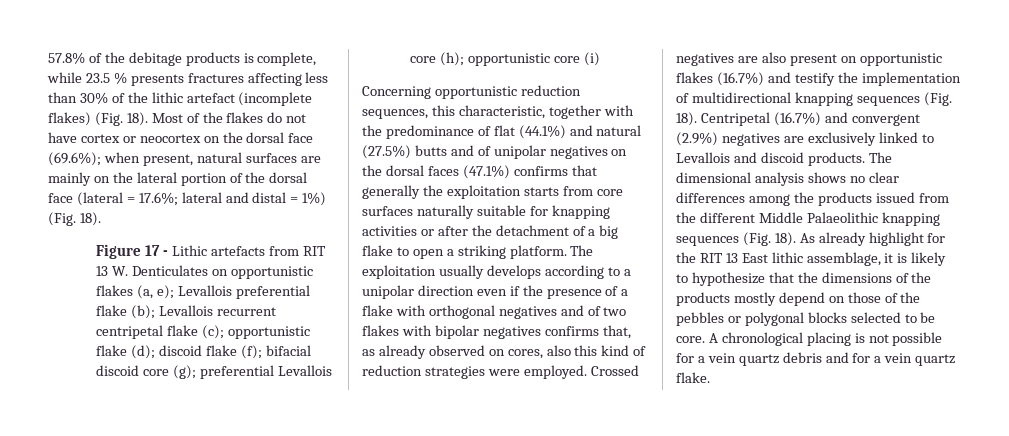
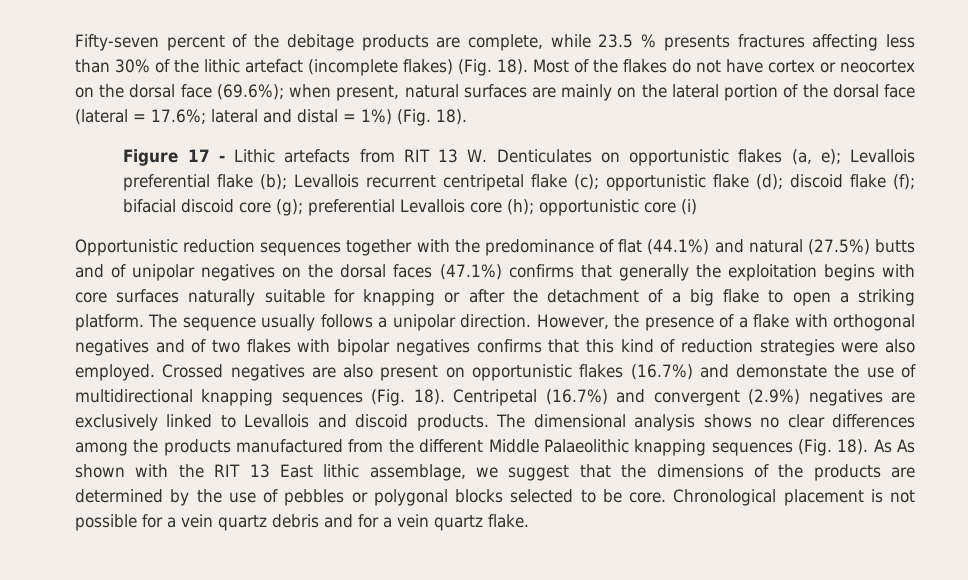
[48,52,85,64] 57.8% -> [75,34,225,51] Fifty-seven percent
[243,53,254,63] is -> [436,37,461,48] are
[362,85,581,99] [362,105,545,119] Concerning opportunistic reduction sequences, this characteristic, -> [75,239,342,256] Opportunistic reduction sequences
[523,186,593,196] starts from -> [823,264,916,281] begins with
[362,226,417,236] activities -> (436, 297) none
[362,265,631,279] [362,285,520,299] exploitation usually develops according to a unipolar direction even if -> [182,314,609,331] sequence usually follows a unipolar direction. However,
[602,325,631,339] [362,345,571,359] that, as already observed on cores, also -> [548,339,580,353] that
(520, 372) none -> [885,339,915,353] also
[794,72,961,86] testify the implementation -> [736,364,894,378] demonstate the use
[875,192,915,203] issued -> [236,439,344,453] manufactured
[818,232,946,246] already highlight for -> [897,439,916,453] [75,464,169,478] As shown with
[884,252,947,266] [676,272,765,286] it is likely to hypothesize -> [476,465,570,481] we suggest
[733,292,921,306] mostly depend on those of the -> [891,467,915,478] [75,489,278,506] are determined by the use of
[708,332,851,346] A chronological placing -> [673,489,864,506] Chronological placement

